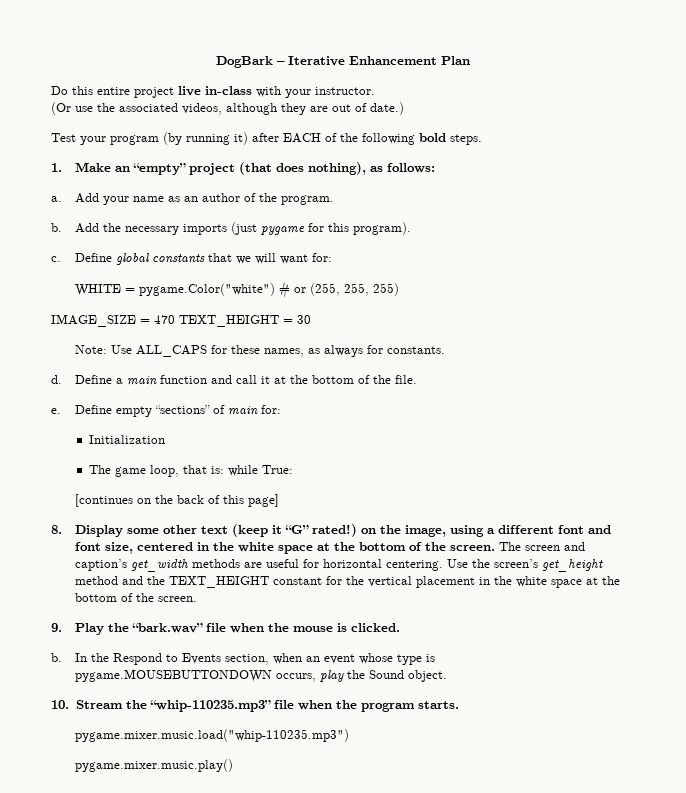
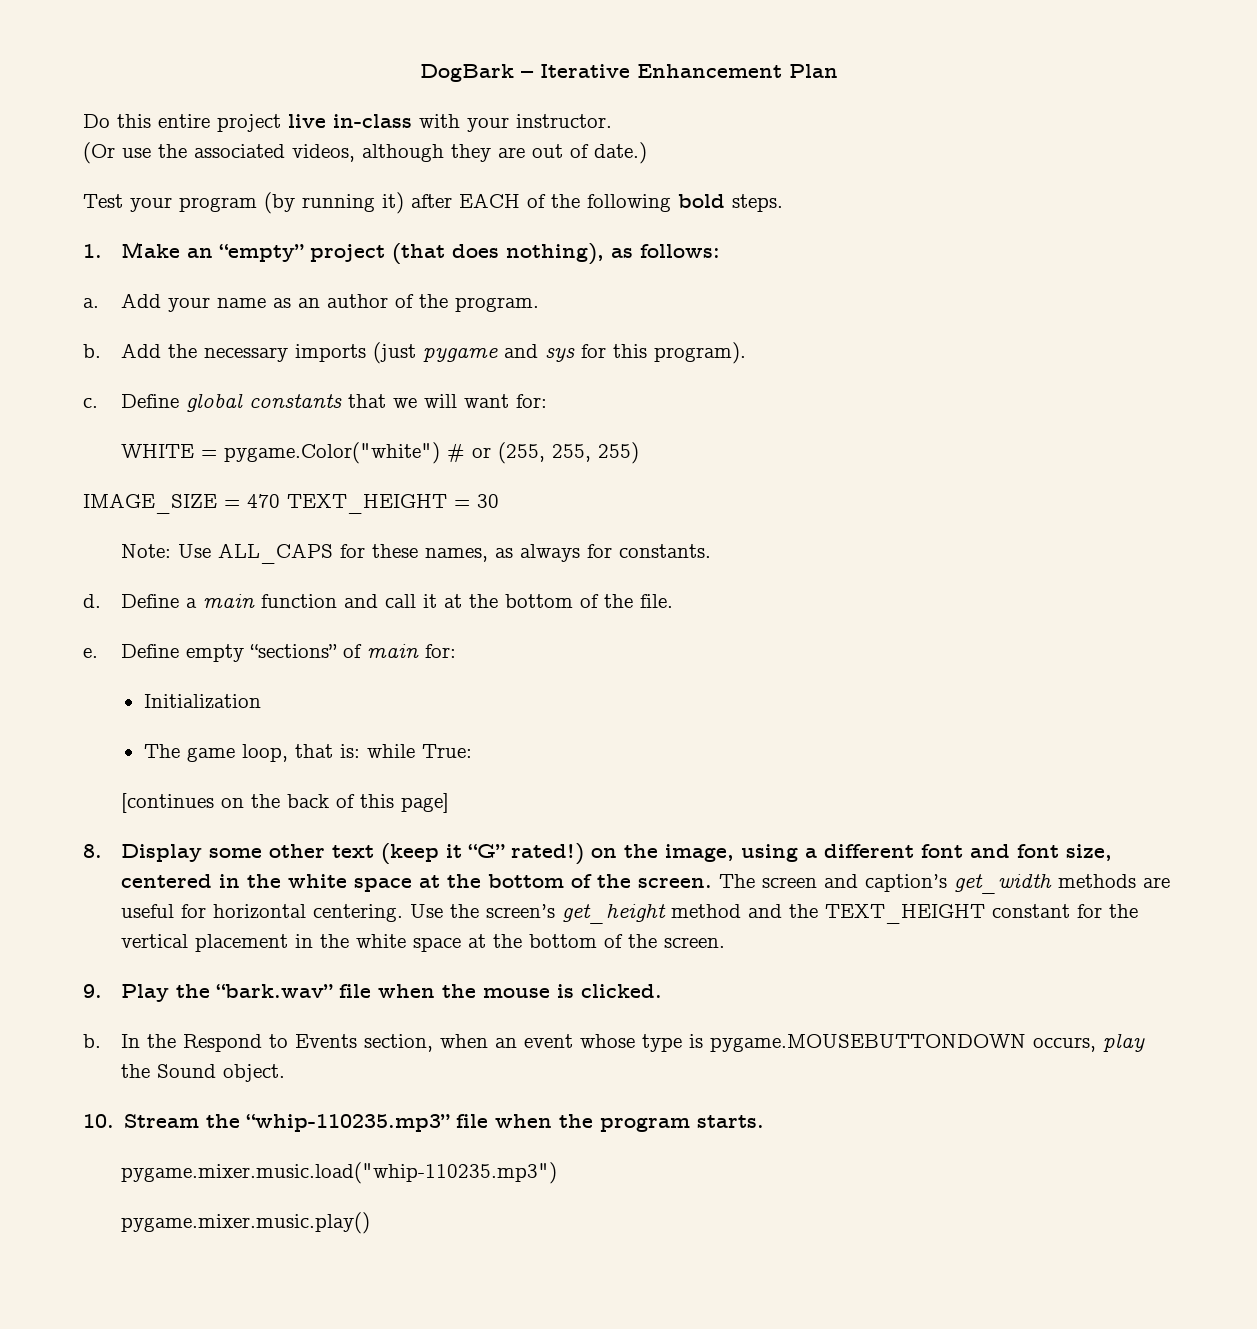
(305, 230) none -> [504,344,576,362] and sys

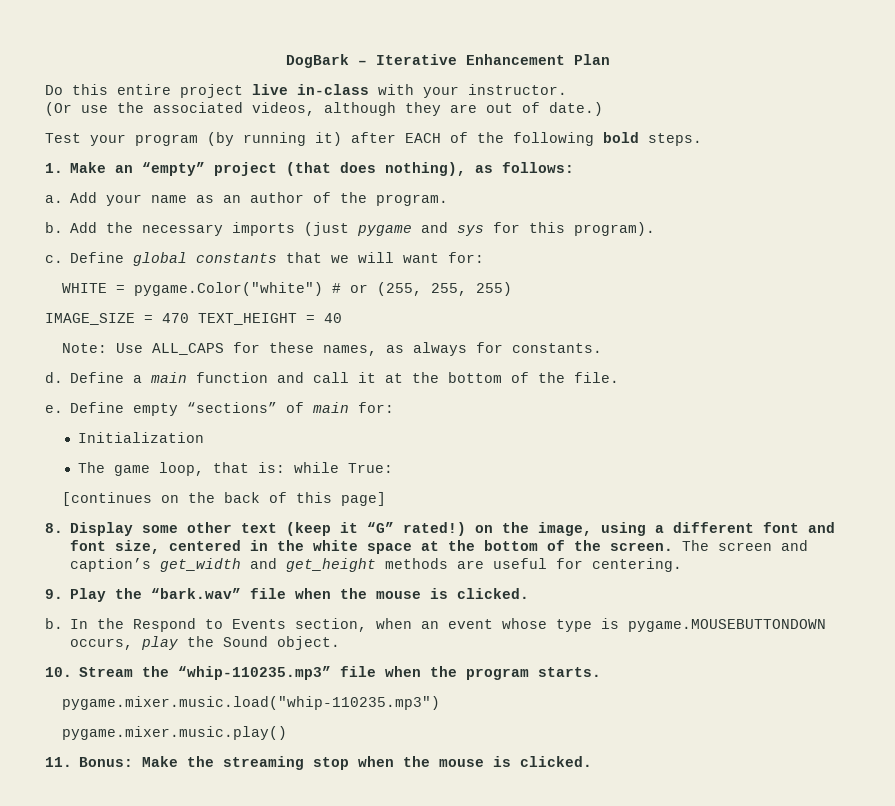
[477,494,499,508] 30 -> [324,313,342,323] 40
(1053, 884) none -> [250,558,377,572] and get_height
[213,904,307,919] horizontal -> (584, 563) none
[410,904,1139,924] [121,934,726,952] Use the screen’s get_height method and the TEXT_HEIGHT constant for the vertical placement in the white space at the bottom of the screen. -> (683, 565) none
(371, 1223) none -> [45,756,593,770] // 11. Bonus: Make the streaming stop when the mouse is clicked.

